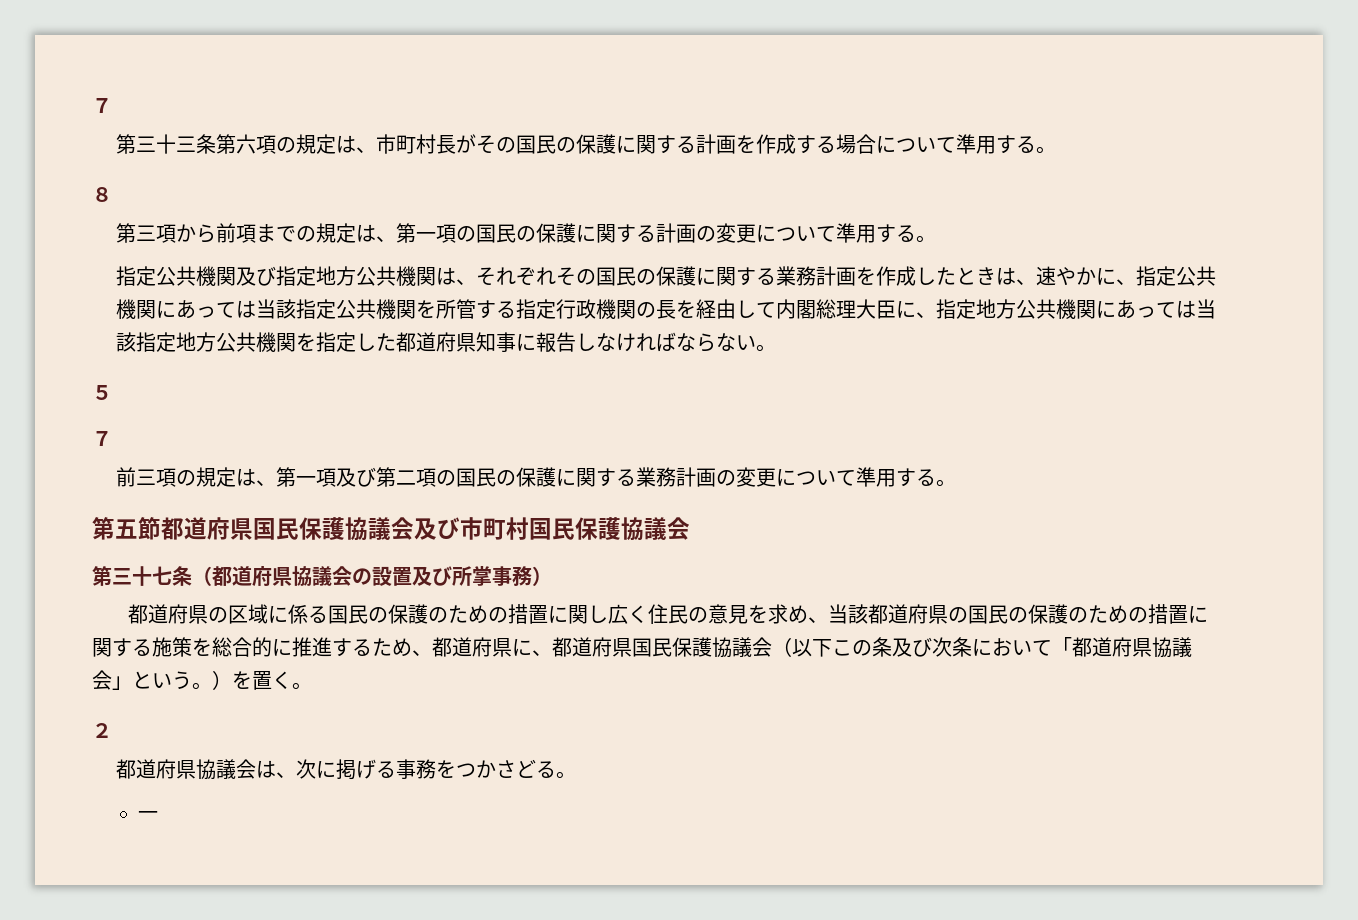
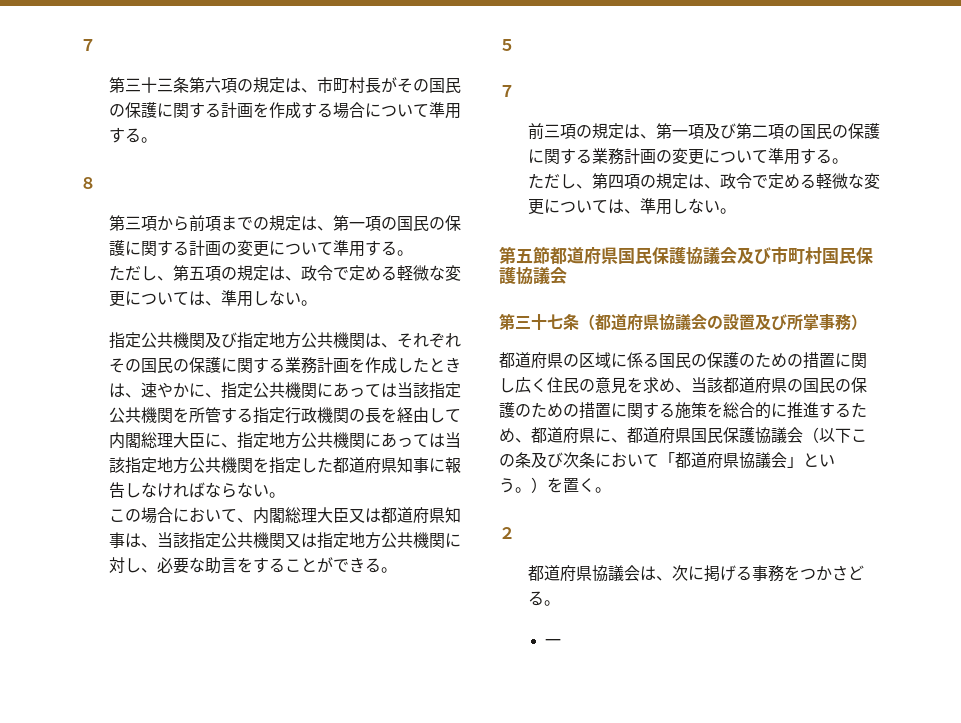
(937, 239) none -> [108,265,461,281] [108,290,317,307] // ただし、第五項の規定は、政令で定める軽微な変更については、準用しない。
(777, 348) none -> [108,507,461,524] [108,532,461,549] [108,557,397,574] // この場合において、内閣総理大臣又は都道府県知事は、当該指定公共機関又は指定地方公共機関に対し、必要な助言をすることができる。
(957, 483) none -> [527,173,880,189] [527,198,736,215] // ただし、第四項の規定は、政令で定める軽微な変更については、準用しない。

